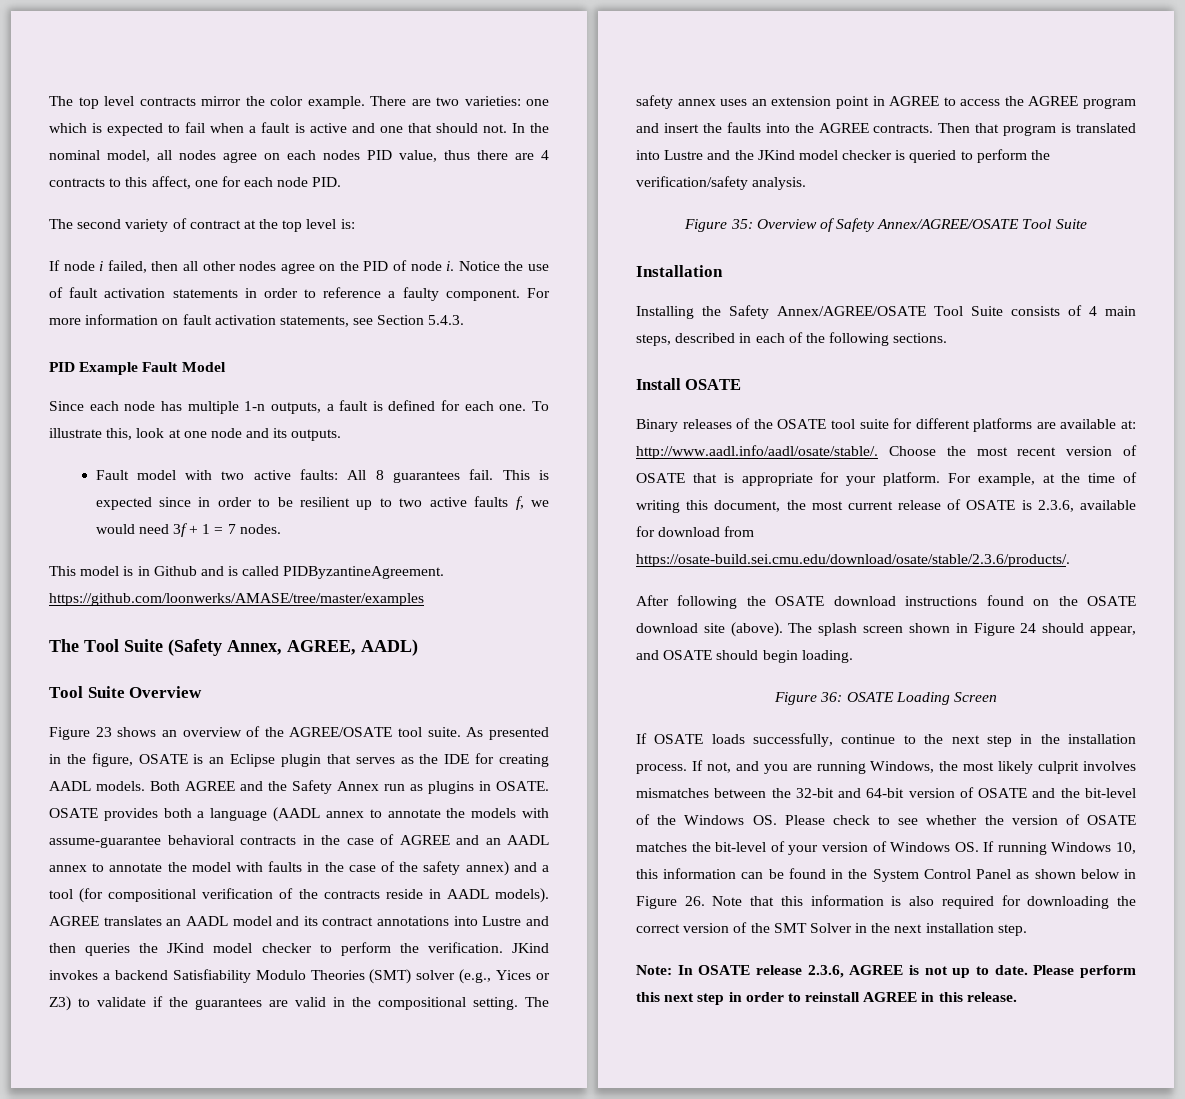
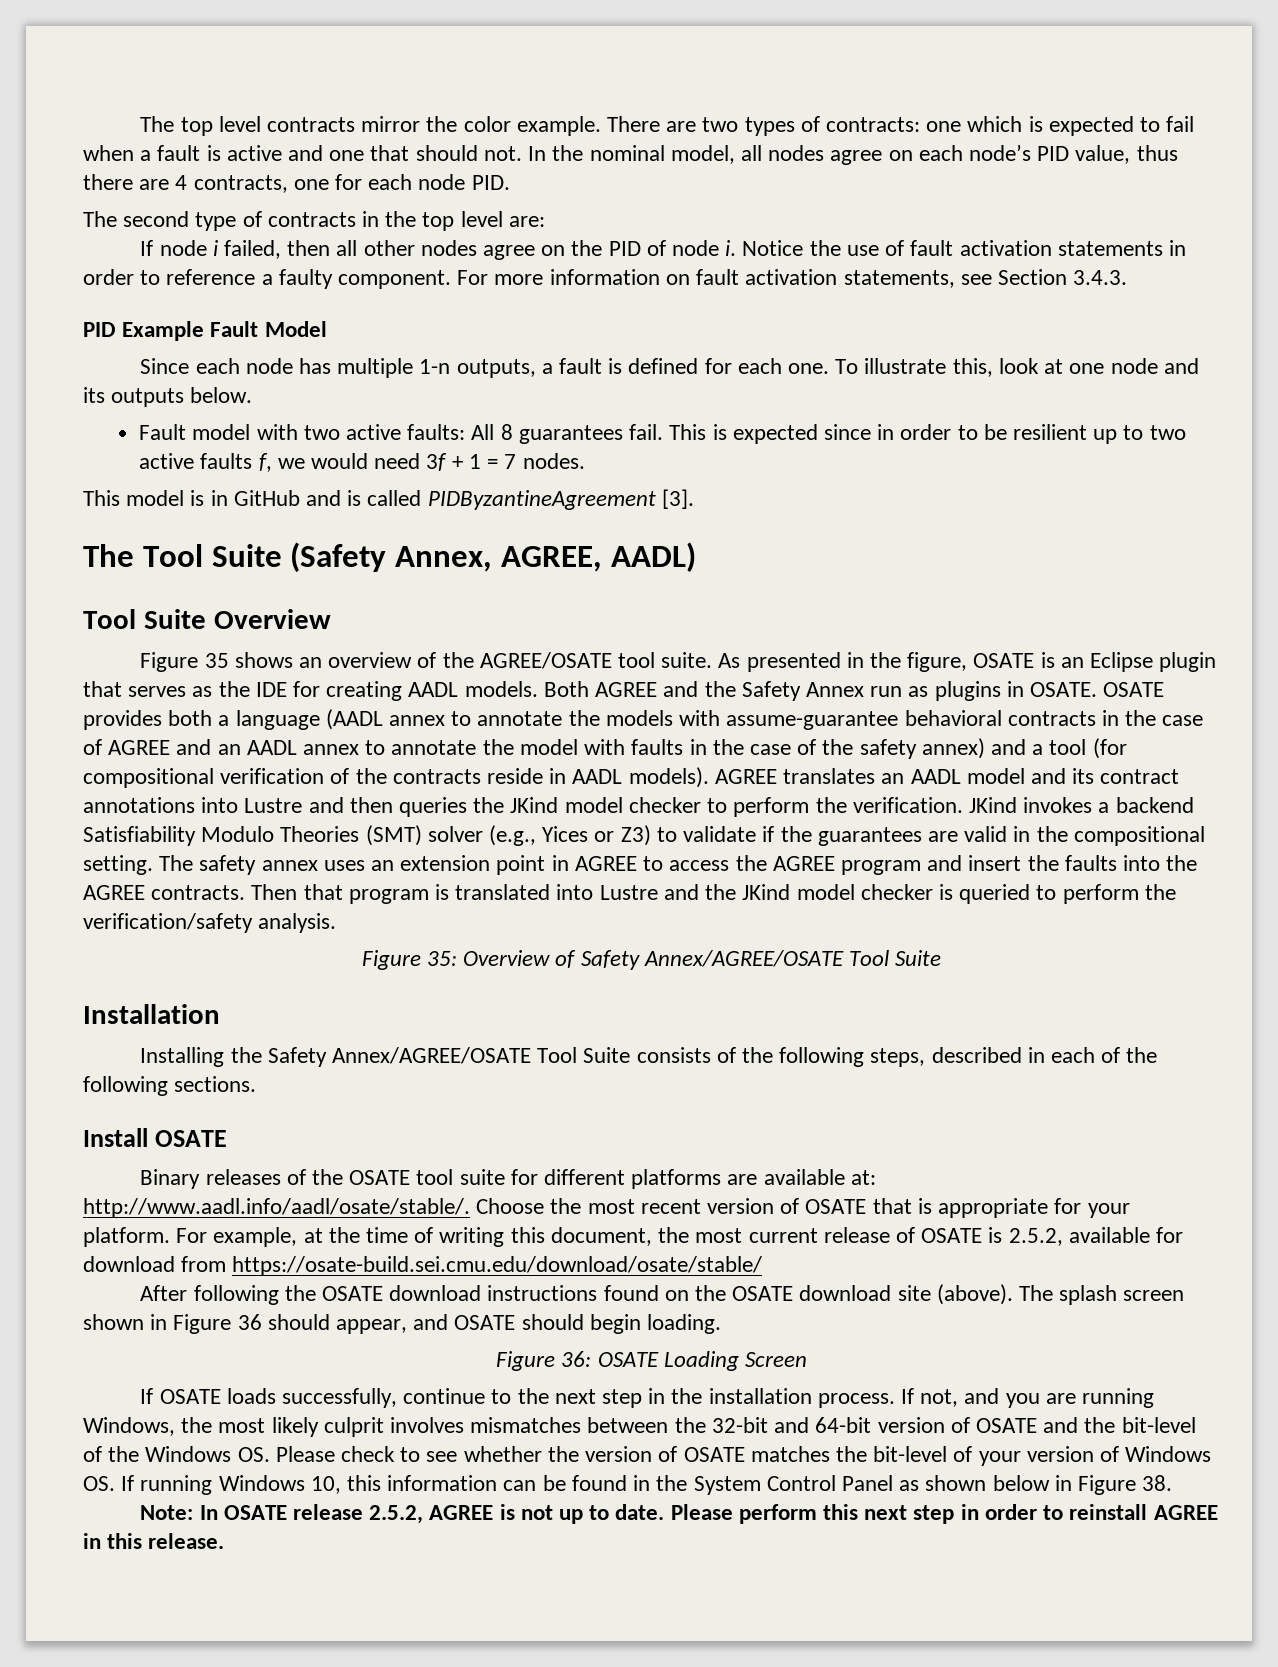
[464,96,521,106] varieties: -> [744,116,921,136] types of contracts:
[323,150,360,160] nodes -> [968,144,1031,161] node’s
[49,176,191,189] contracts to this affect, -> [193,175,288,193] contracts,
[125,218,256,232] variety of contract at -> [195,211,380,231] type of contracts in
[340,219,355,229] is: -> [508,216,545,227] are:
[428,315,465,325] 5.4.3. -> [1073,270,1128,285] 3.4.3.
[291,429,342,441] outputs. -> [111,387,253,407] outputs below.
[153,566,197,576] Github -> [233,490,300,506] GitHub
[283,566,445,579] [49,593,424,606] PIDByzantineAgreement. https://github.com/loonwerks/AMASE/tree/master/examples -> [427,489,694,510] PIDByzantineAgreement [3].
[95,727,112,737] 23 -> [204,653,229,668] 35
[1089,306,1136,316] 4 main -> [742,1047,865,1067] the following
[1037,500,1074,512] 2.3.6, -> [1008,1228,1063,1246] 2.5.2,
[636,554,1070,567] https://osate-build.sei.cmu.edu/download/osate/stable/2.3.6/products/. -> [232,1256,763,1276] https://osate-build.sei.cmu.edu/download/osate/stable/
[1020,623,1037,633] 24 -> [237,1314,262,1330] 36
[684,895,1136,909] [636,922,1027,936] 26. Note that this information is also required for downloading the correct version of the SMT Solver in the next installation step. -> [1142,1475,1173,1491] 38.
[807,965,844,978] 2.3.6, -> [369,1505,424,1524] 2.5.2,

